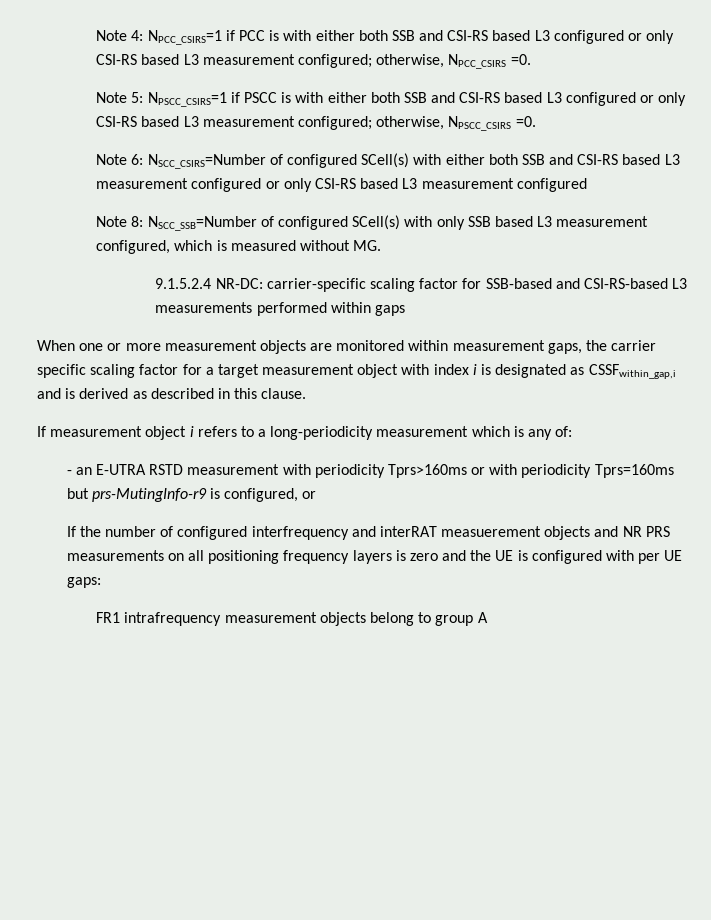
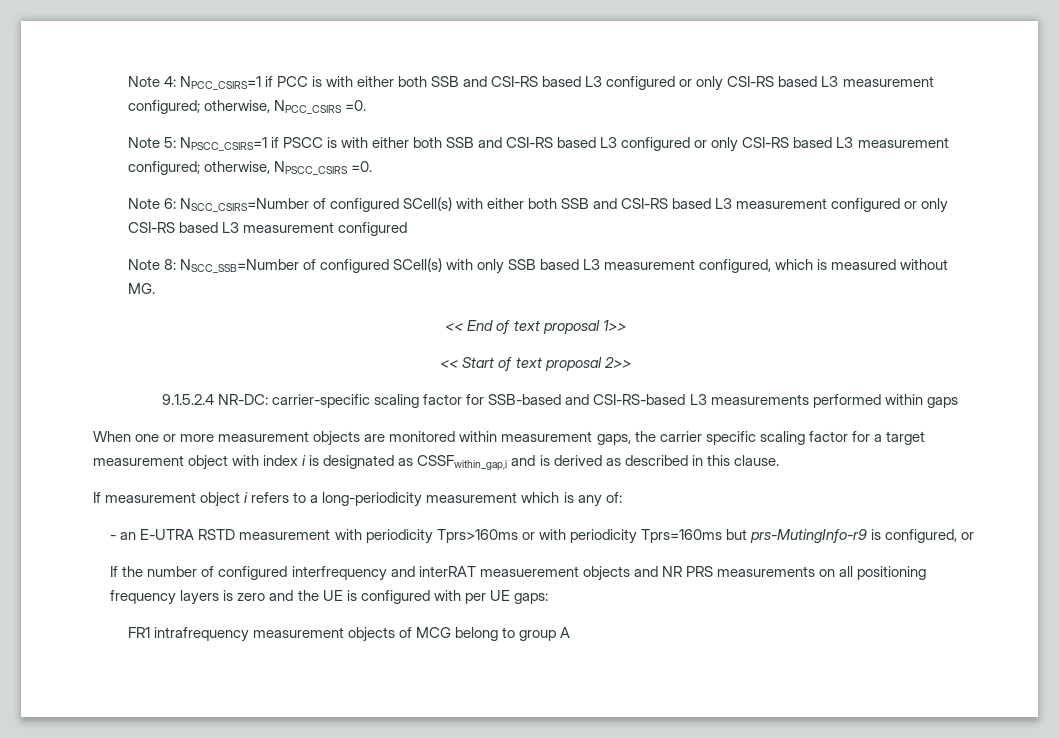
(382, 245) none -> [445,320,626,334] [440,357,631,371] // << End of text proposal 1>> // << Start of text proposal 2>>
(366, 619) none -> [398,627,451,638] of MCG

